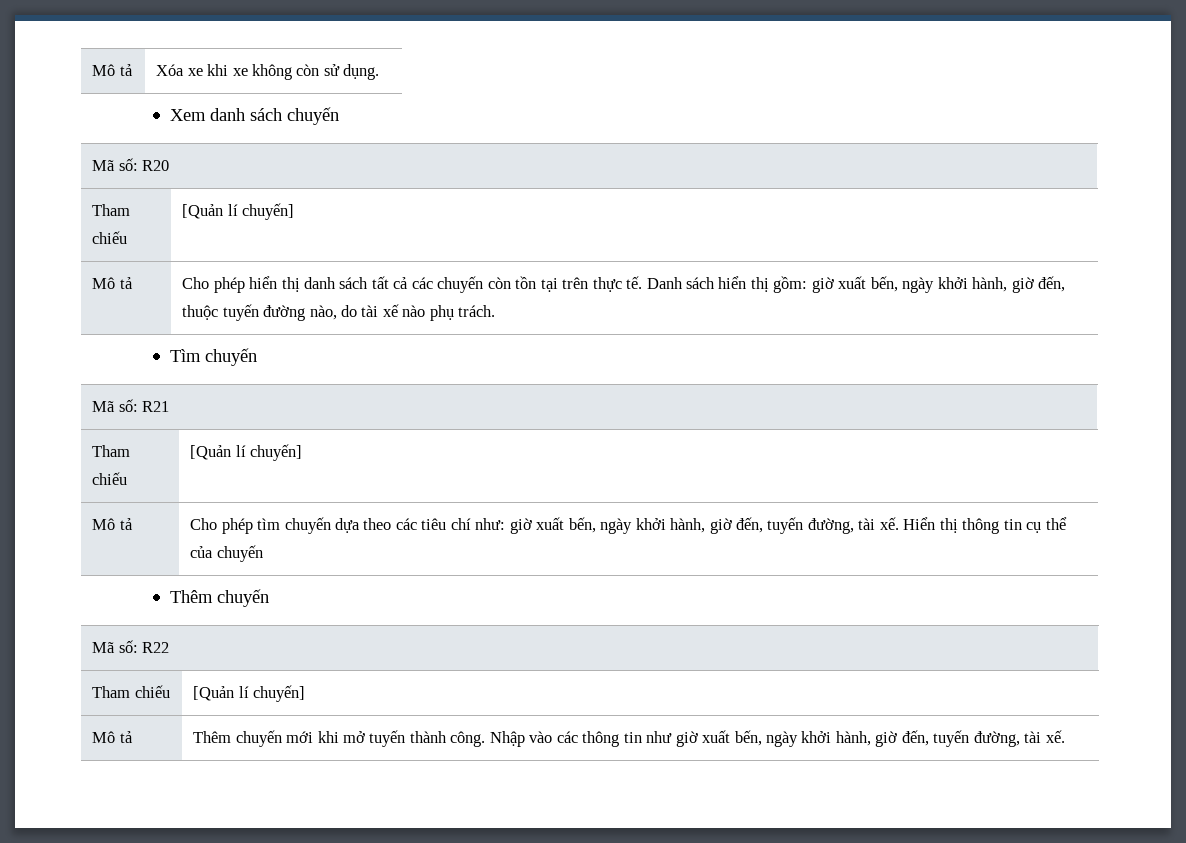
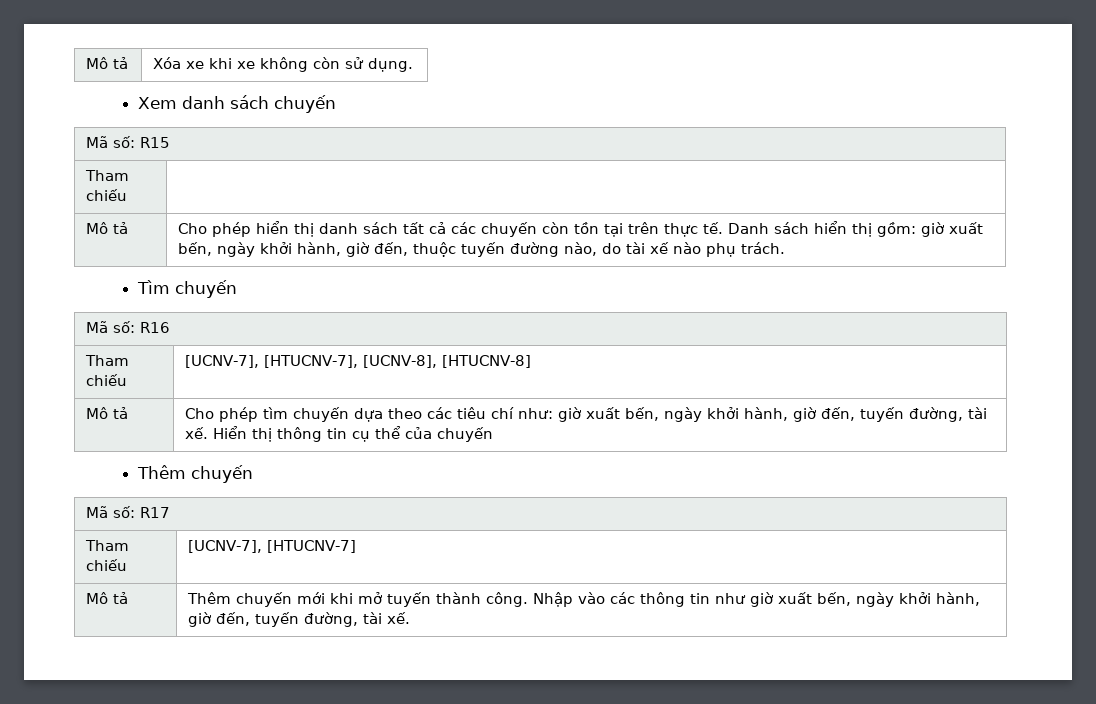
[142,160,170,171] [92,204,131,216] [92,231,128,244] [182,203,295,220] R20 // Tham chiếu | [Quản lí chuyến] -> [139,137,170,148] [84,170,129,181] [85,189,127,201] R15 // Tham chiếu |
[142,401,170,412] [92,445,131,457] [92,472,128,485] [190,444,303,461] R21 // Tham chiếu | [Quản lí chuyến] -> [139,322,170,333] [84,355,129,366] [85,374,127,386] [184,355,531,368] R16 // Tham chiếu | [UCNV-7], [HTUCNV-7], [UCNV-8], [HTUCNV-8]
[142,642,170,653] [92,685,170,698] [193,685,306,702] R22 // Tham chiếu | [Quản lí chuyến] -> [139,507,170,518] [84,540,129,551] [85,559,127,571] [187,540,356,553] R17 // Tham chiếu | [UCNV-7], [HTUCNV-7]

